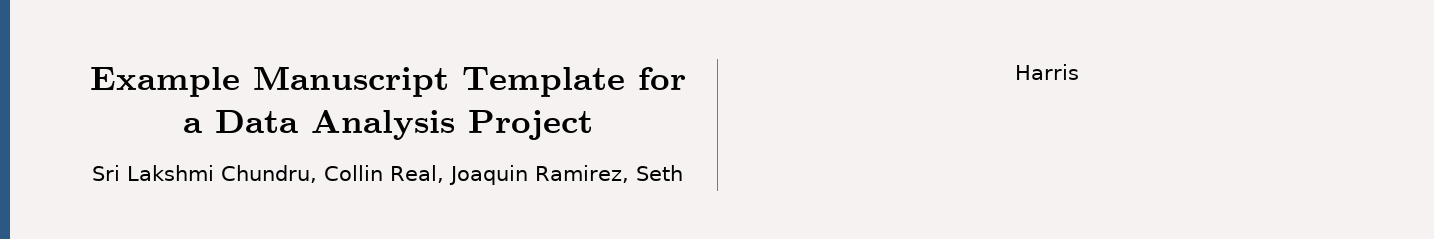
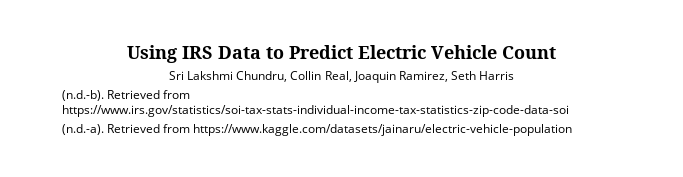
[89,66,686,97] [182,110,593,140] Example Manuscript Template for a Data Analysis Project -> [127,45,556,63] Using IRS Data to Predict Electric Vehicle Count
(1079, 72) none -> [62,90,191,101] [62,105,569,117] [62,124,573,136] // (n.d.-b). Retrieved from https://www.irs.gov/statistics/soi-tax-stats-individual-income-tax-statistics-zip-code-data-soi // (n.d.-a). Retrieved from https://www.kaggle.com/datasets/jainaru/electric-vehicle-population

